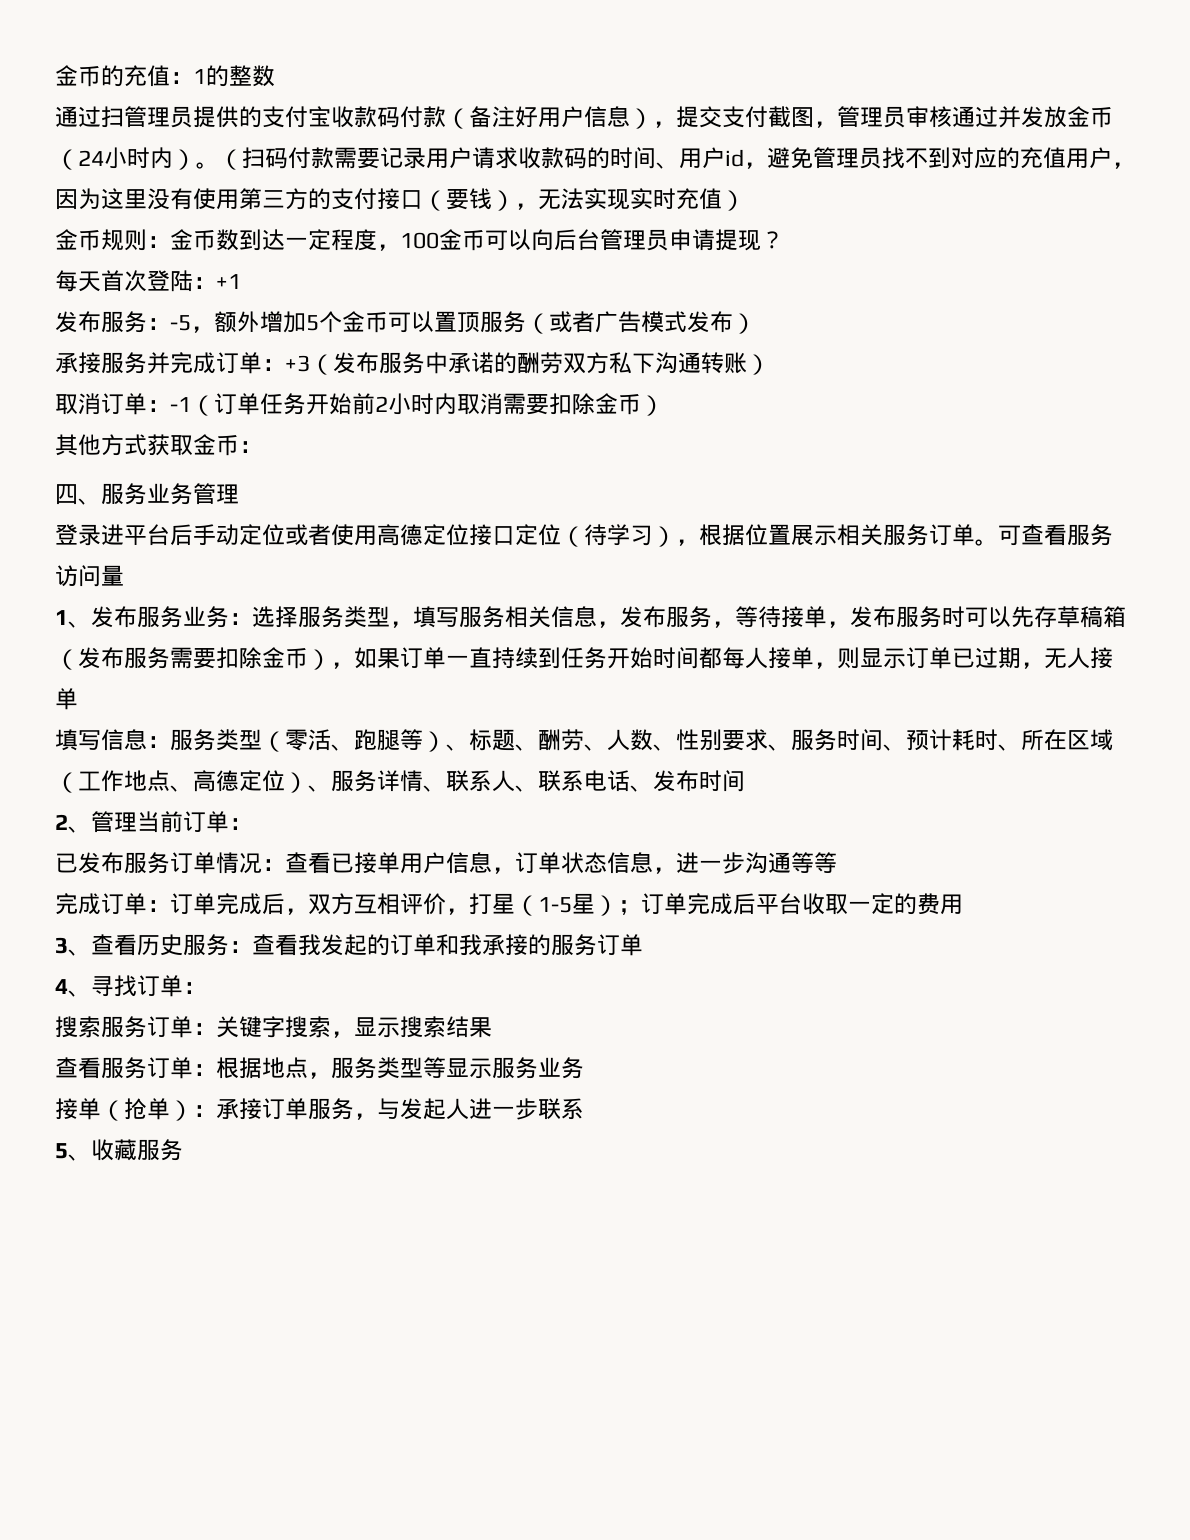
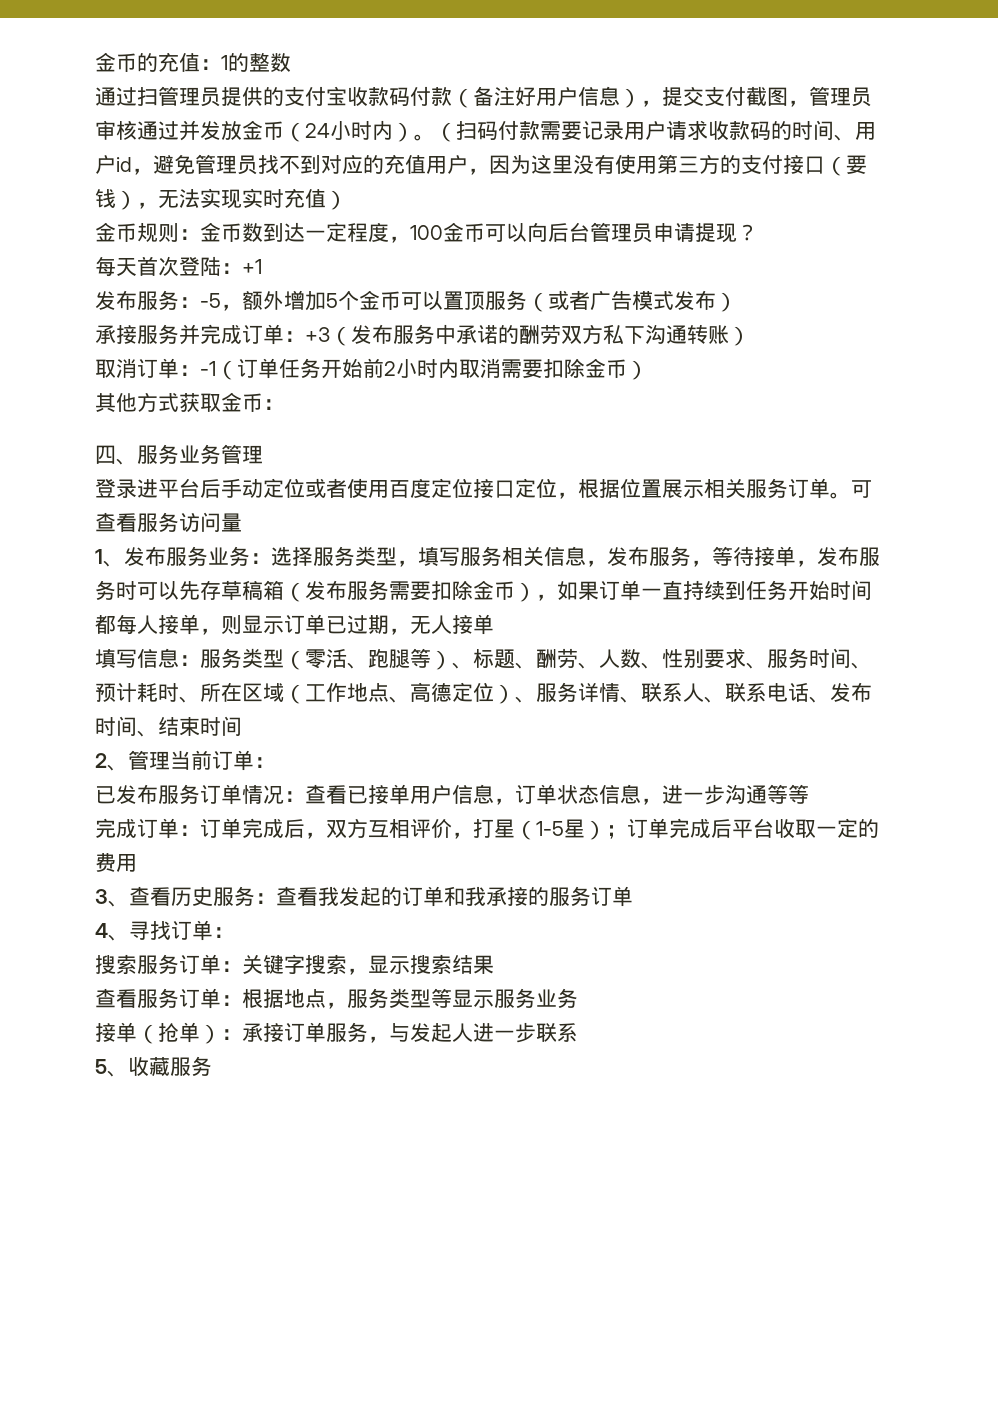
[377,524,423,546] 高德 -> [389,478,431,498] 百度
[561,524,676,547] （待学习） -> (557, 488) none
(745, 781) none -> [137,716,242,737] 、结束时间

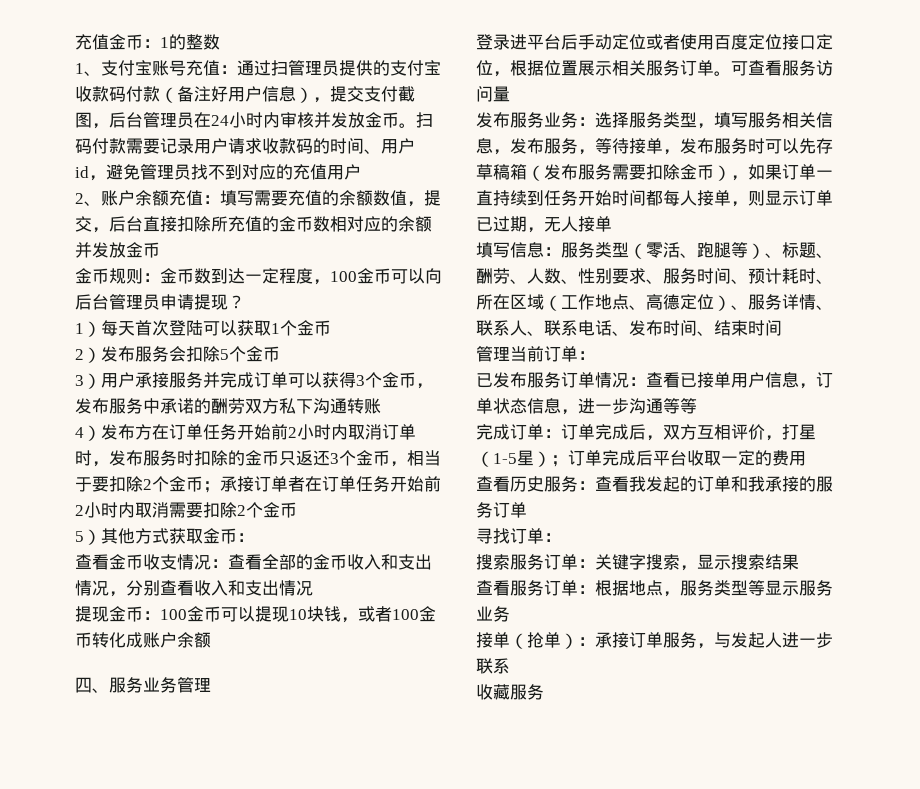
[95,52,200,72] 金币的充值 -> [75,34,143,50] 充值金币
(291, 62) none -> [75,60,237,76] 1、支付宝账号充值：
[809,86,872,107] [95,120,456,142] 管理员审核通过并发放金币（24小时内）。（ -> [109,112,416,128] 后台管理员在24小时内审核并发放金币。
[468,154,867,176] [95,188,347,210] ，因为这里没有使用第三方的支付接口（要钱），无法实现实时充值） -> [75,190,441,207] [75,216,432,233] [75,242,160,258] // 2、账户余额充值：填写需要充值的余额数值，提交，后台直接扣除所充值的金币数相对应的余额并发放金币
(758, 232) none -> [75,321,101,337] 1）
[221,259,262,274] [95,290,737,312] ：+1 // 发布服务：-5，额外增加5个金币可以置顶服务（或者广告模式发布） // -> [203,320,331,336] [75,346,280,363] [75,372,135,389] 可以获取1个金币 // 2）发布服务会扣除5个金币 // 3）用户
[284,326,351,346] ：+3（ -> [288,372,433,389] 可以获得3个金币，
[729,326,750,346] [95,358,237,380] ） // 取消订单：-1（ -> [75,424,416,441] [75,450,441,467] [75,476,322,493] // 4）发布方在订单任务开始前2小时内取消订单时，发布服务时扣除的金币只返还3个金币，相当于要扣除2个金币；承接订单者在
[585,358,648,380] 金币） // -> [237,502,297,518] [75,529,101,545] 2个金币 // 5）
(284, 404) none -> [75,554,432,570] [75,580,313,597] [75,606,436,623] [75,632,211,648] // 查看金币收支情况：查看全部的金币收入和支出情况，分别查看收入和支出情况 // 提现金币：100金币可以提现10块钱，或者100金币转化成账户余额
[95,549,124,567] 1、 -> (510, 94) none
[95,753,128,771] 2、 -> (782, 328) none
[95,889,129,907] 3、 -> (806, 458) none
[95,923,129,941] 4、 -> (527, 510) none
[95,1059,128,1077] 5、 -> (510, 666) none

